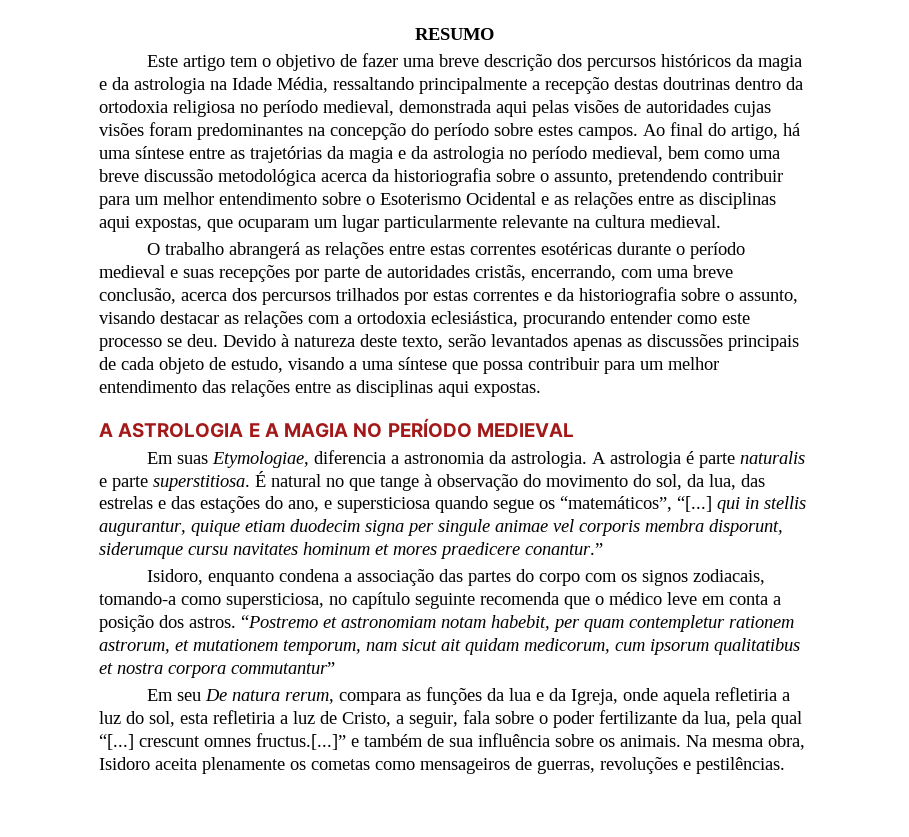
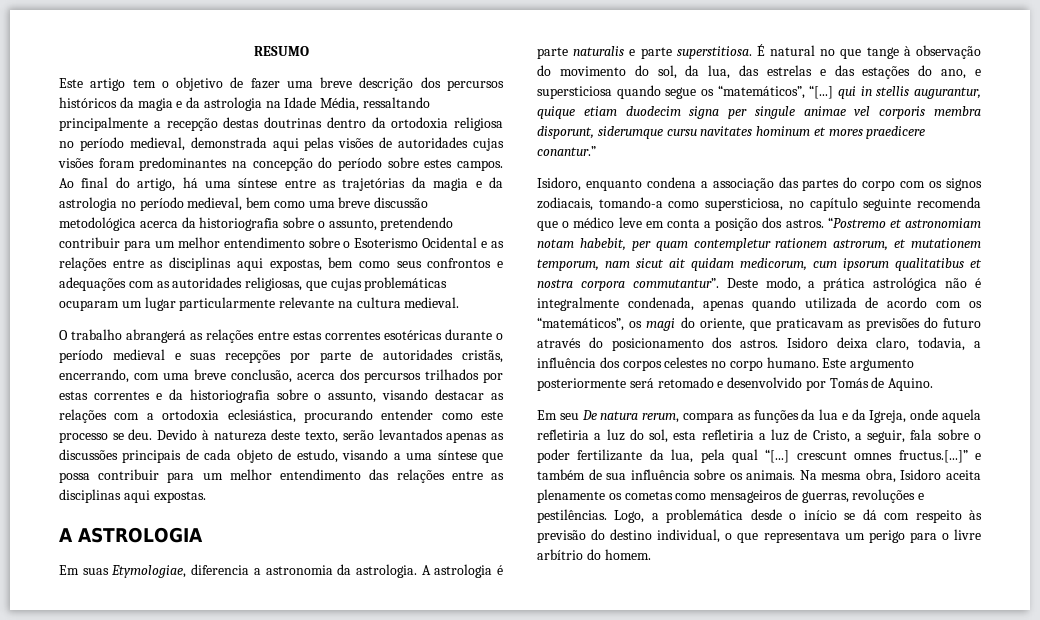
[207,219,233,232] que -> [328,257,503,268] [59,277,448,291] bem como seus confrontos e adequações com as autoridades religiosas, que cujas problemáticas
[248,418,574,438] E A MAGIA NO PERÍODO MEDIEVAL -> (203, 535) none
[231,662,335,674] commutantur” -> [632,277,982,291] [537,297,982,311] [537,317,981,331] [537,337,981,351] [537,357,915,371] [537,377,934,391] commutantur”. Deste modo, a prática astrológica não é integralmente condenada, apenas quando utilizada de acordo com os “matemáticos”, os magi do oriente, que praticavam as previsões do futuro através do posicionamento dos astros. Isidoro deixa claro, todavia, a influência dos corpos celestes no corpo humano. Este argumento posteriormente será retomado e desenvolvido por Tomás de Aquino.
(785, 765) none -> [614,509,982,523] [537,529,981,543] [537,549,651,560] Logo, a problemática desde o início se dá com respeito às previsão do destino individual, o que representava um perigo para o livre arbítrio do homem.

